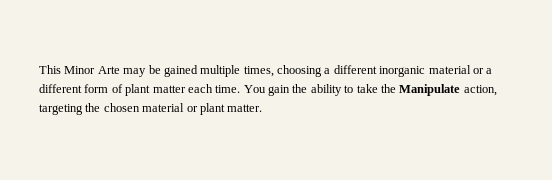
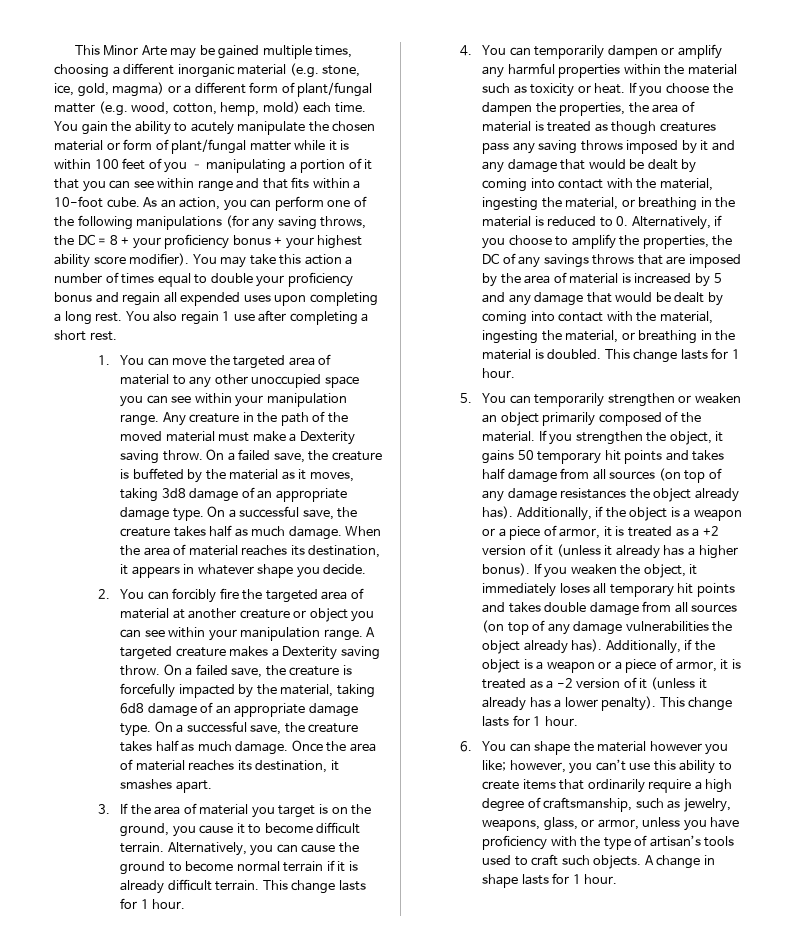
(471, 69) none -> [289,63,361,78] [54,82,165,97] (e.g. stone, ice, gold, magma)
[125,84,186,96] plant matter -> [297,82,373,97] [54,101,300,116] plant/fungal matter (e.g. wood, cotton, hemp, mold)
[356,84,497,96] [39,103,263,115] take the Manipulate action, targeting the chosen material or plant matter. -> [190,121,376,135] [54,139,350,154] [54,158,373,173] [54,177,361,192] [54,196,367,211] [54,215,367,230] [54,234,363,249] [54,253,353,268] [54,272,353,287] [54,292,378,306] [54,310,369,325] [54,330,117,341] [98,354,332,369] [120,374,359,388] [120,393,347,407] [120,411,349,426] [120,431,355,445] [120,449,383,464] [120,468,355,483] [120,487,347,502] [120,506,358,521] [120,525,382,540] [120,544,381,558] [120,564,367,578] [98,588,365,603] [120,608,375,622] [120,627,376,641] [120,646,380,660] [120,664,353,678] [120,683,375,698] [120,702,358,717] [120,721,359,736] [120,740,377,755] [120,759,339,773] [120,779,212,793] [98,803,372,818] [120,822,361,837] [120,842,359,856] [120,860,359,875] [120,879,366,894] [120,898,186,909] [460,44,722,59] [482,63,737,78] [482,82,733,97] [482,101,695,116] [482,121,716,135] [482,140,736,154] [482,159,697,173] [482,178,713,192] [482,197,736,211] [482,215,723,230] [482,234,733,249] [482,253,742,268] [482,272,722,287] [482,292,724,306] [482,311,713,325] [482,330,736,344] [482,348,741,363] [482,368,516,378] [460,393,741,407] [482,411,701,426] [482,430,724,445] [482,450,725,464] [482,468,723,483] [482,488,739,502] [482,506,743,521] [482,525,719,540] [482,544,738,559] [482,563,698,578] [482,583,735,597] [482,601,738,616] [482,620,733,635] [482,639,715,654] [482,658,741,673] [482,677,707,690] [482,696,733,711] [482,715,578,727] [460,741,729,755] [482,759,733,774] [482,779,733,793] [482,797,731,812] [482,817,740,831] [482,835,735,850] [482,854,716,869] [482,873,618,888] acutely manipulate the chosen material or form of plant/fungal matter while it is within 100 feet of you – manipulating a portion of it that you can see within range and that fits within a 10-foot cube. As an action, you can perform one of the following manipulations (for any saving throws, the DC = 8 + your proficiency bonus + your highest ability score modifier). You may take this action a number of times equal to double your proficiency bonus and regain all expended uses upon completing a long rest. You also regain 1 use after completing a short rest. // 1. You can move the targeted area of material to any other unoccupied space you can see within your manipulation range. Any creature in the path of the moved material must make a Dexterity saving throw. On a failed save, the creature is buffeted by the material as it moves, taking 3d8 damage of an appropriate damage type. On a successful save, the creature takes half as much damage. When the area of material reaches its destination, it appears in whatever shape you decide. // 2. You can forcibly fire the targeted area of material at another creature or object you can see within your manipulation range. A targeted creature makes a Dexterity saving throw. On a failed save, the creature is forcefully impacted by the material, taking 6d8 damage of an appropriate damage type. On a successful save, the creature takes half as much damage. Once the area of material reaches its destination, it smashes apart. // 3. If the area of material you target is on the ground, you cause it to become difficult terrain. Alternatively, you can cause the ground to become normal terrain if it is already difficult terrain. This change lasts for 1 hour. // 4. You can temporarily dampen or amplify any harmful properties within the material such as toxicity or heat. If you choose the dampen the properties, the area of material is treated as though creatures pass any saving throws imposed by it and any damage that would be dealt by coming into contact with the material, ingesting the material, or breathing in the material is reduced to 0. Alternatively, if you choose to amplify the properties, the DC of any savings throws that are imposed by the area of material is increased by 5 and any damage that would be dealt by coming into contact with the material, ingesting the material, or breathing in the material is doubled. This change lasts for 1 hour. // 5. You can temporarily strengthen or weaken an object primarily composed of the material. If you strengthen the object, it gains 50 temporary hit points and takes half damage from all sources (on top of any damage resistances the object already has). Additionally, if the object is a weapon or a piece of armor, it is treated as a +2 version of it (unless it already has a higher bonus). If you weaken the object, it immediately loses all temporary hit points and takes double damage from all sources (on top of any damage vulnerabilities the object already has). Additionally, if the object is a weapon or a piece of armor, it is treated as a -2 version of it (unless it already has a lower penalty). This change lasts for 1 hour. // 6. You can shape the material however you like; however, you can’t use this ability to create items that ordinarily require a high degree of craftsmanship, such as jewelry, weapons, glass, or armor, unless you have proficiency with the type of artisan’s tools used to craft such objects. A change in shape lasts for 1 hour.

